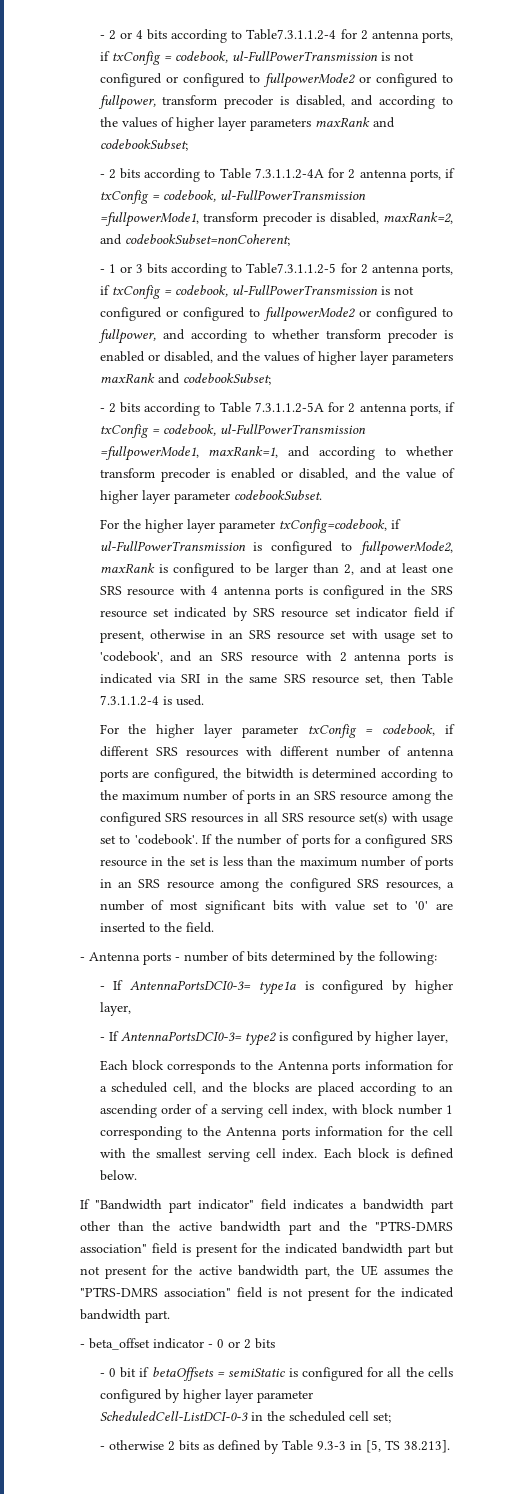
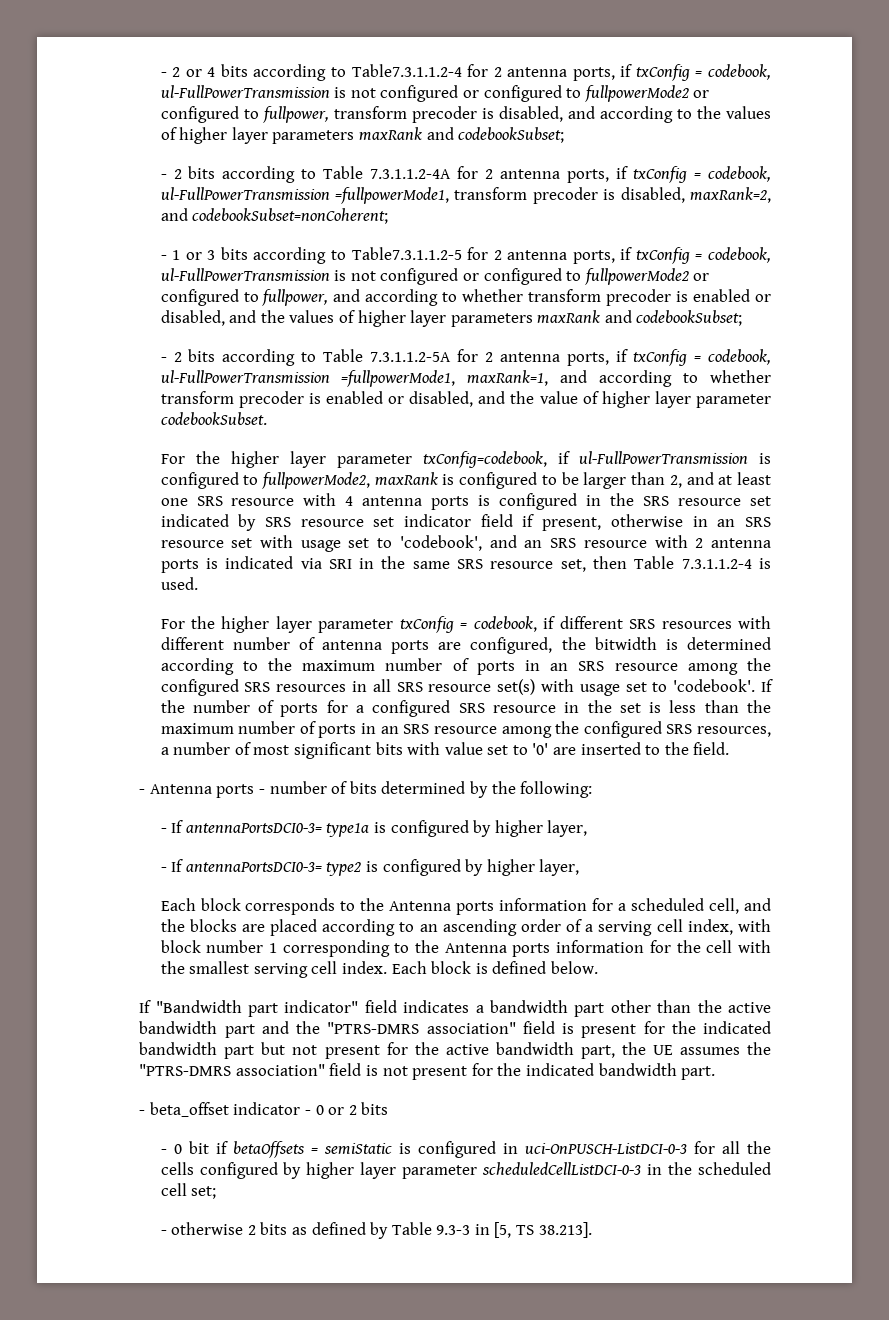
[130,980,252,990] AntennaPortsDCI0-3= -> [185,823,322,833] antennaPortsDCI0-3=
[120,1031,242,1041] AntennaPortsDCI0-3= -> [185,862,322,872] antennaPortsDCI0-3=
(364, 1374) none -> [502,1143,687,1154] in uci-OnPUSCH-ListDCI-0-3
[99,1411,248,1422] ScheduledCell-ListDCI-0-3 -> [482,1162,642,1175] scheduledCellListDCI-0-3

